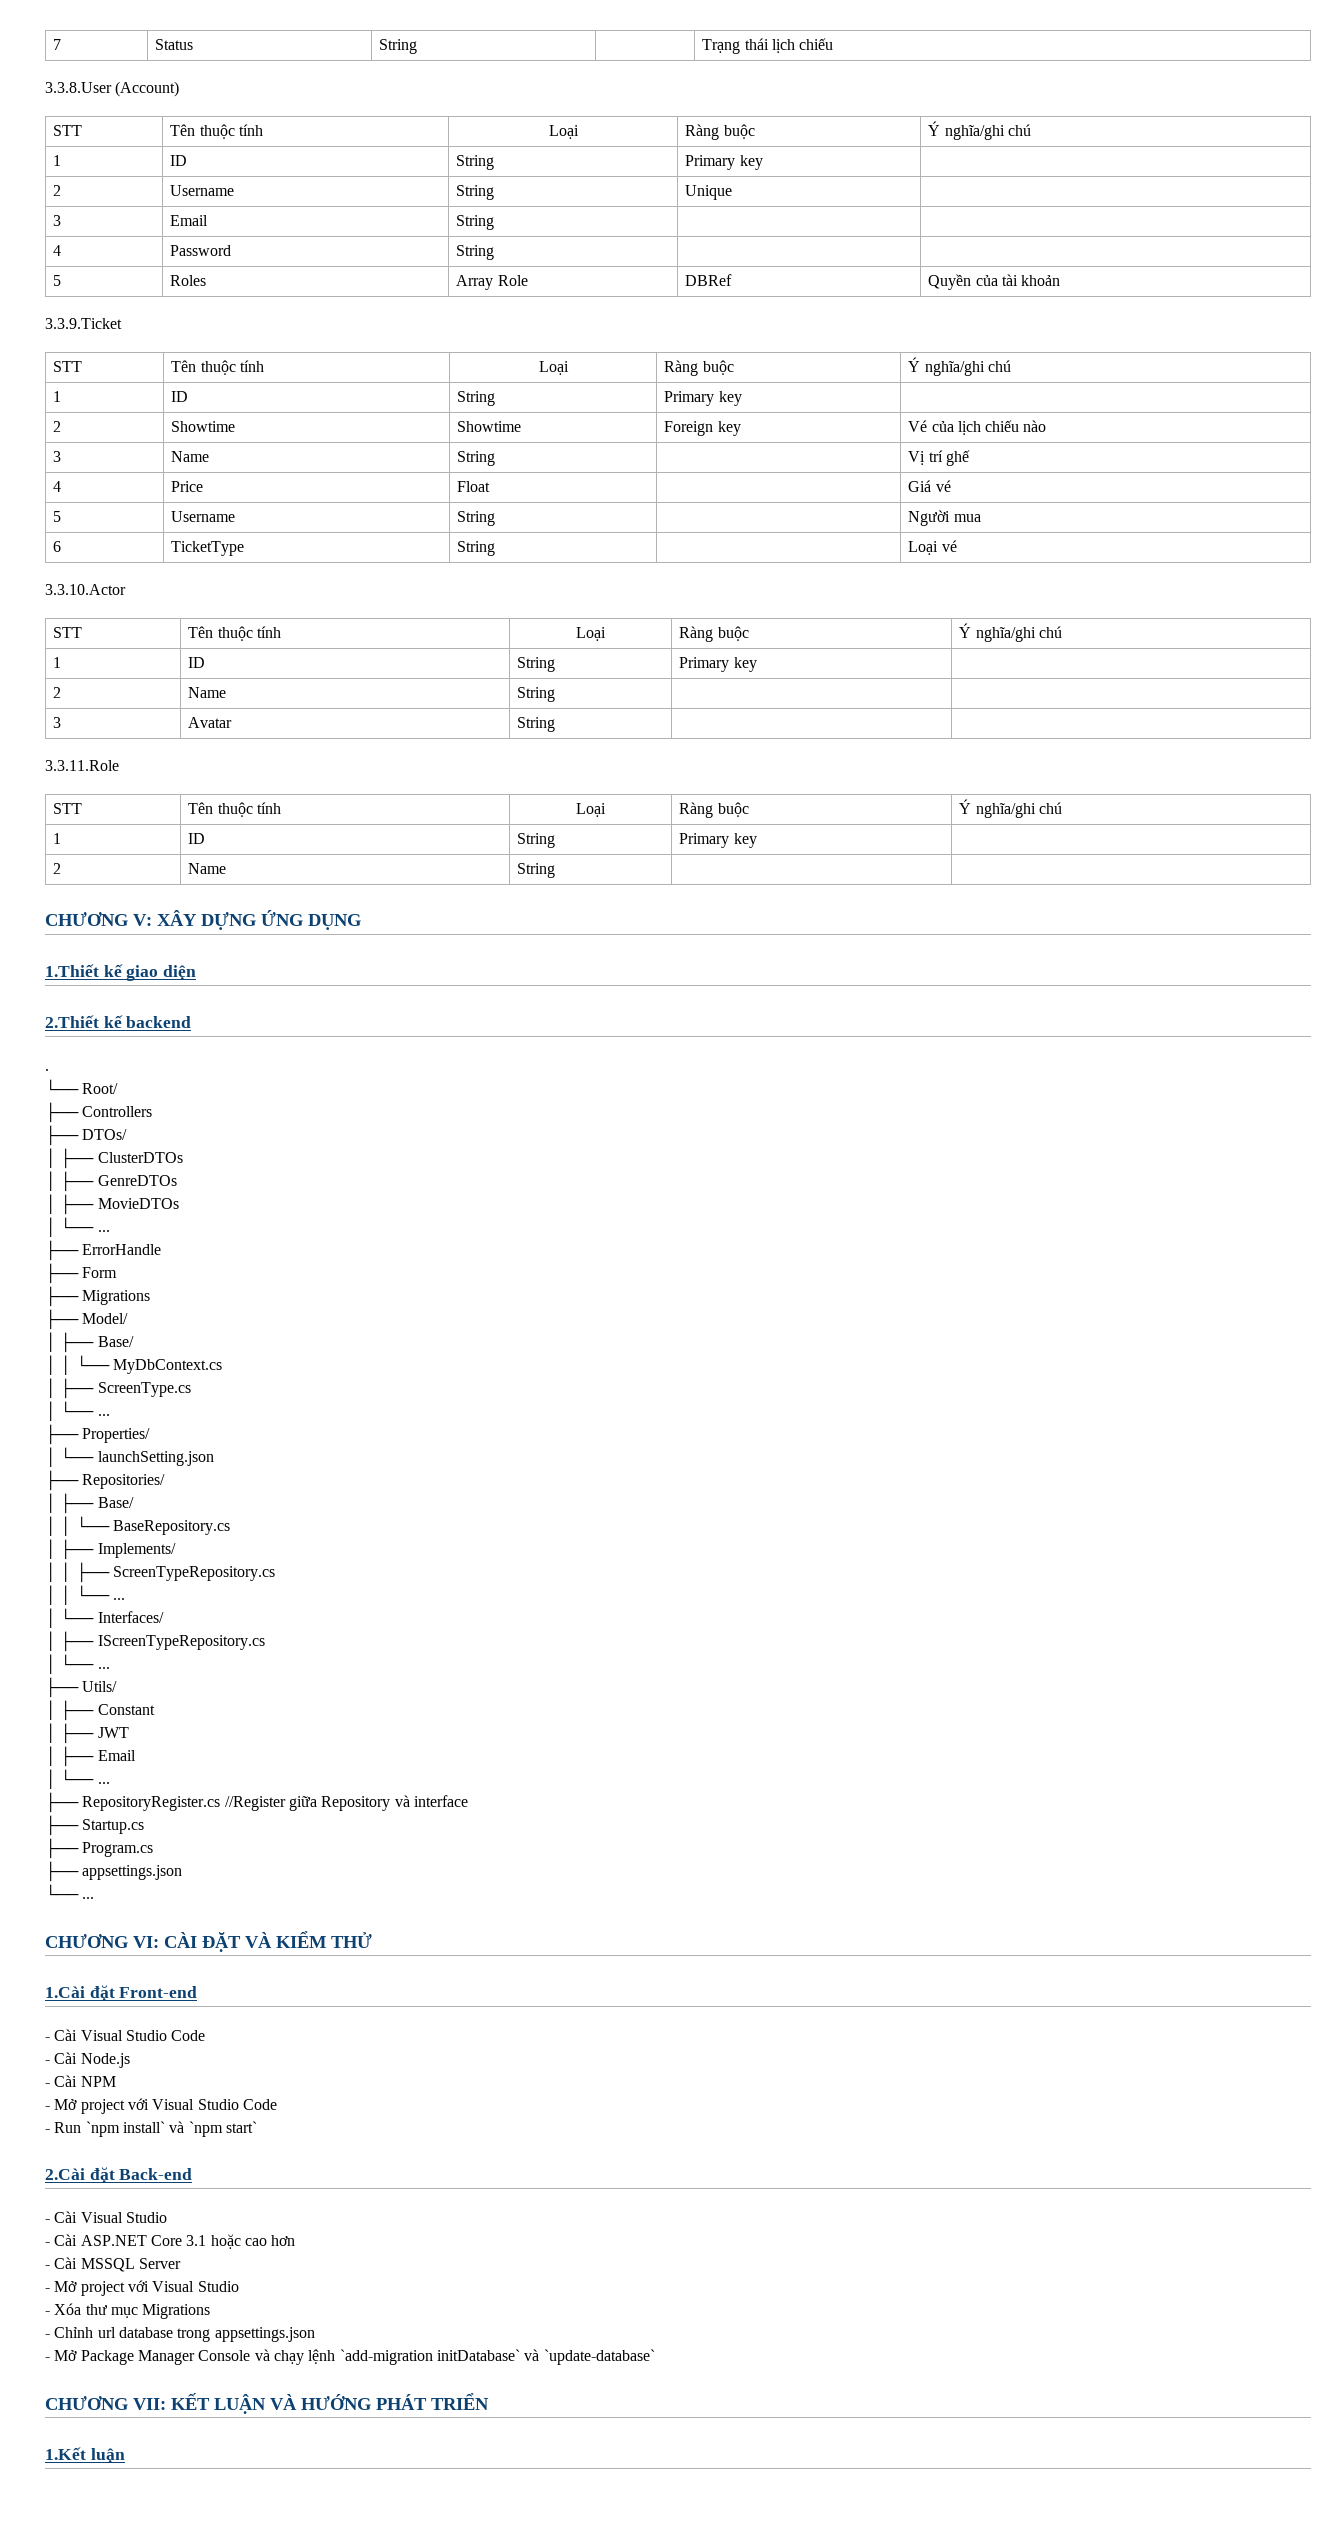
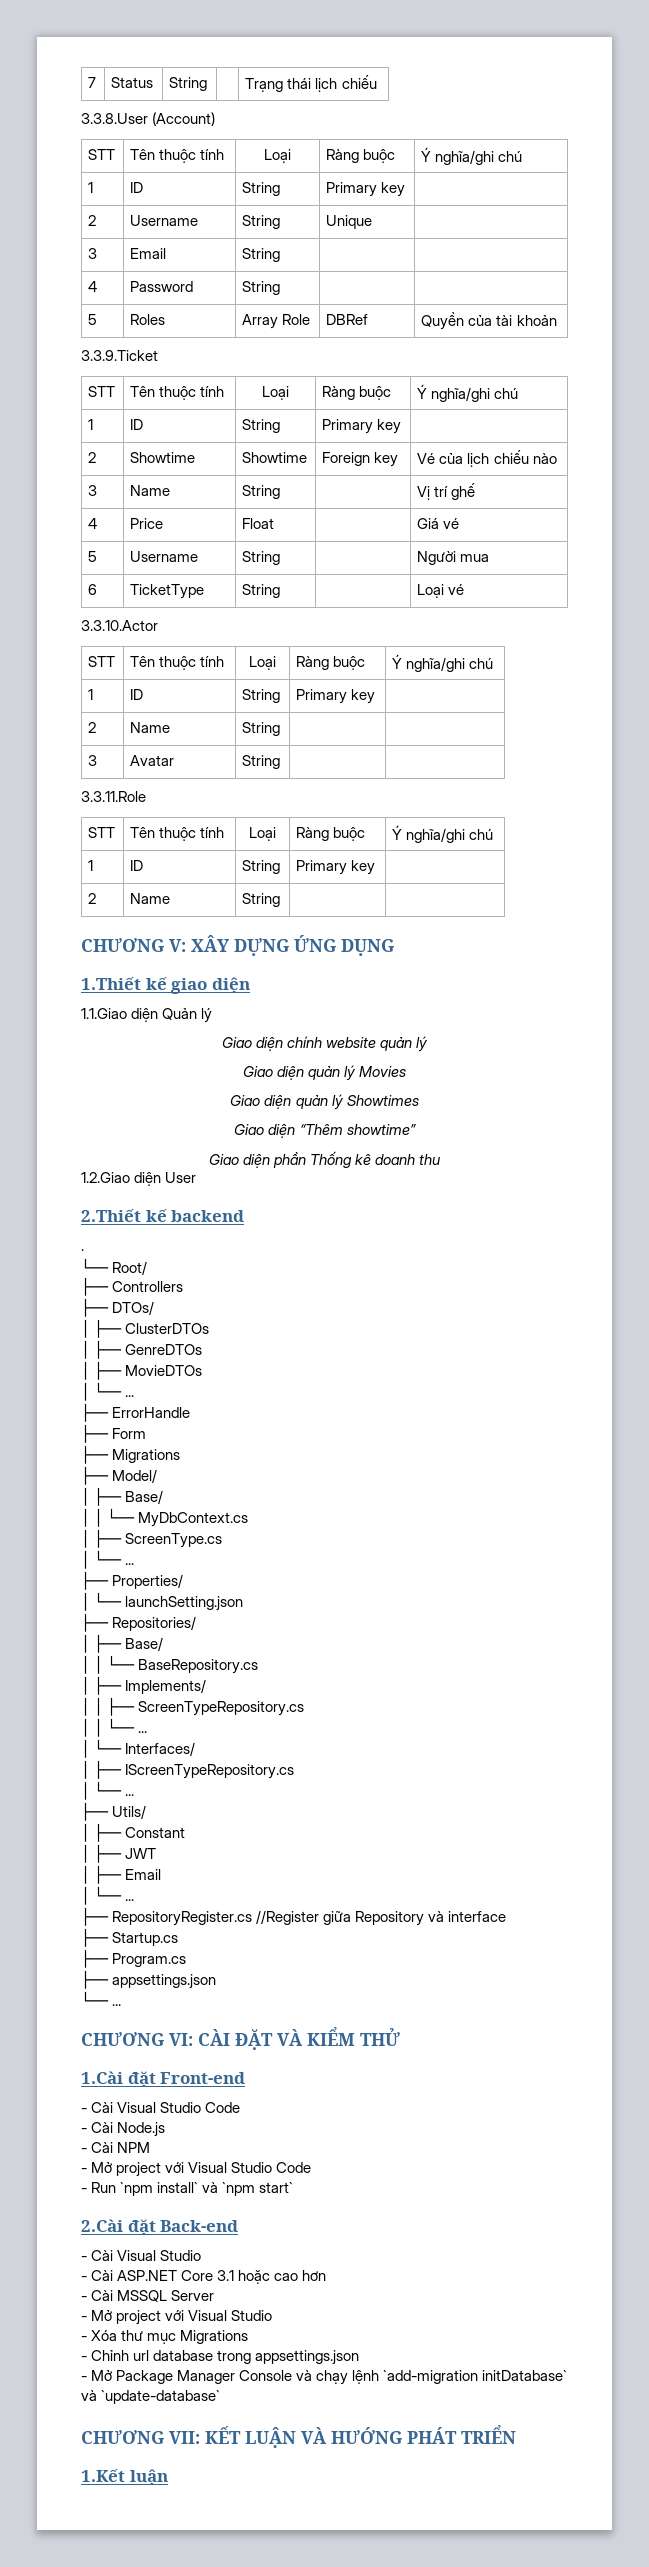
(197, 972) none -> [81,1008,213,1023] [221,1036,429,1052] [242,1065,407,1081] [230,1094,419,1110] [234,1124,416,1138] [208,1151,441,1168] [81,1172,197,1186] // 1.1.Giao diện Quản lý // Giao diện chính website quản lý // Giao diện quản lý Movies // Giao diện quản lý Showtimes // Giao diện “Thêm showtime” // Giao diện phần Thống kê doanh thu // 1.2.Giao diện User

